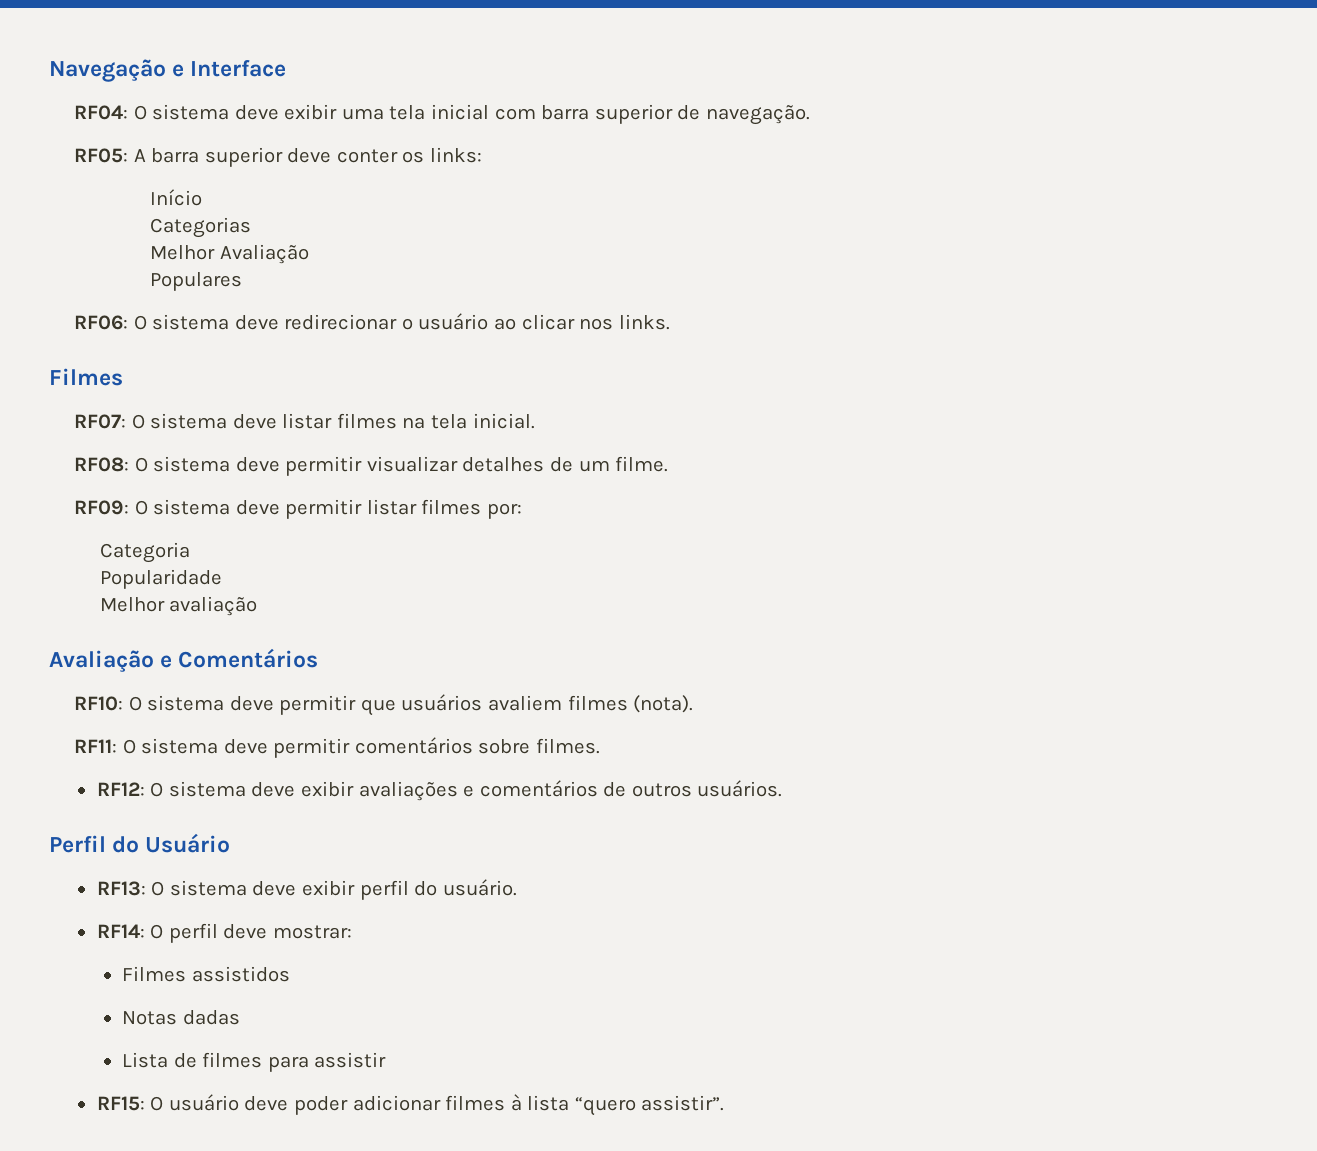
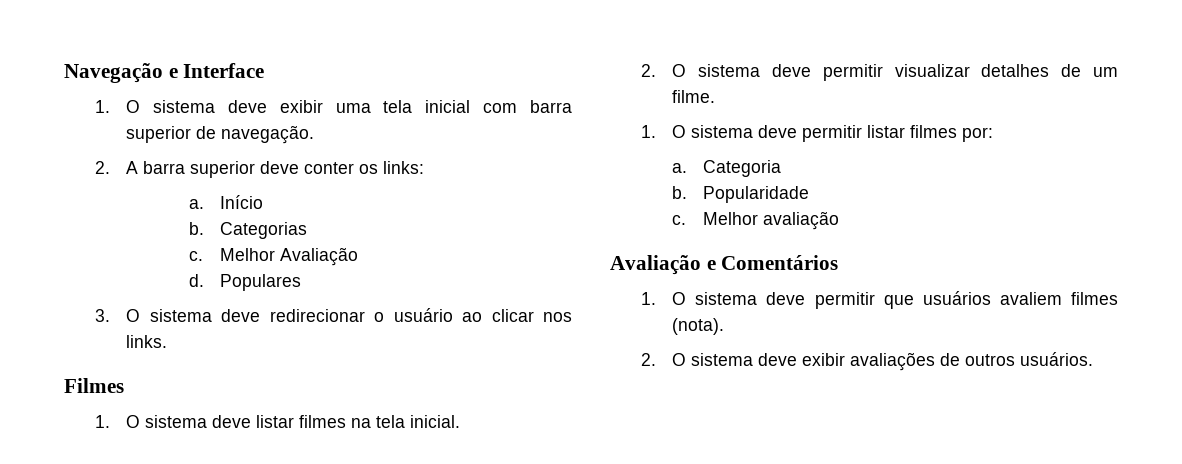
[74,105,129,120] RF04: -> [95,100,111,113] 1.
[74,148,129,163] RF05: -> [95,161,111,174] 2.
(483, 155) none -> [188,199,204,209] a.
(203, 197) none -> [188,222,204,235] b.
(252, 227) none -> [188,251,203,261] c.
(309, 254) none -> [188,274,204,287] d.
[74,315,129,330] RF06: -> [95,309,111,322] 3.
[74,414,127,429] RF07: -> [95,415,111,428] 1.
[74,457,130,472] RF08: -> [641,64,657,77] 2.
[74,500,130,515] RF09: -> [641,125,657,138] 1.
(523, 511) none -> [672,163,688,173] a.
(190, 552) none -> [672,186,688,199] b.
(222, 579) none -> [672,215,687,225] c.
[74,696,124,711] RF10: -> [641,292,657,305] 1.
[74,737,601,758] [96,782,145,796] RF11: O sistema deve permitir comentários sobre filmes. // RF12: -> [641,353,657,366] 2.
[463,780,598,797] e comentários -> (936, 361) none
[49,833,231,853] [96,879,517,900] [96,923,352,943] [122,966,290,982] [122,1010,240,1025] [122,1052,387,1072] [96,1094,725,1116] // Perfil do Usuário // RF13: O sistema deve exibir perfil do usuário. // RF14: O perfil deve mostrar: // Filmes assistidos // Notas dadas // Lista de filmes para assistir // RF15: O usuário deve poder adicionar filmes à lista “quero assistir”. -> (1094, 359) none

